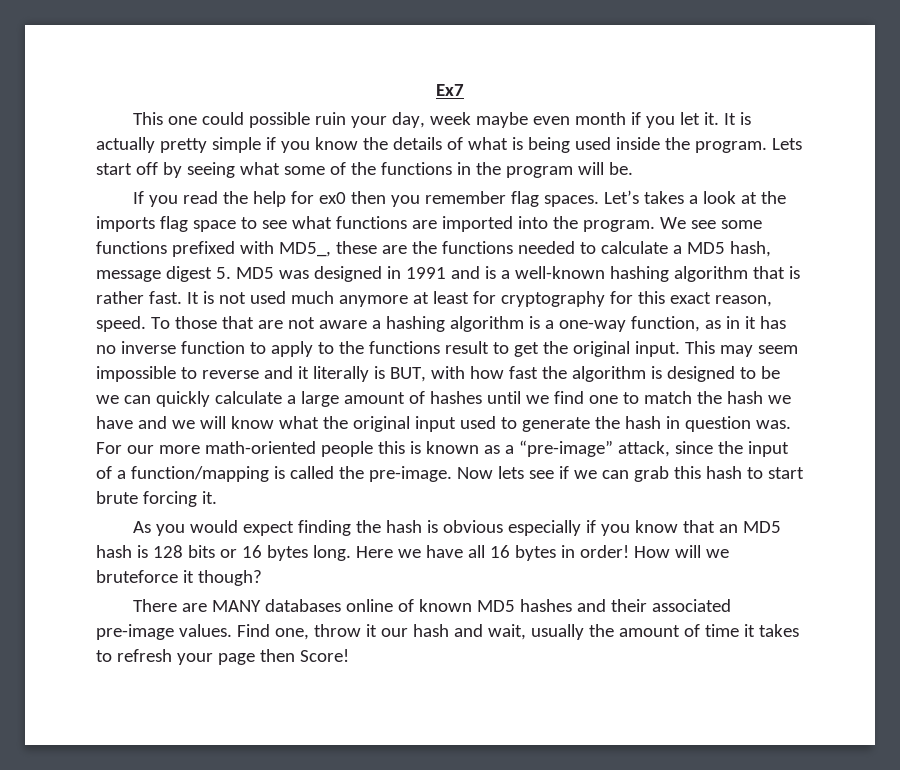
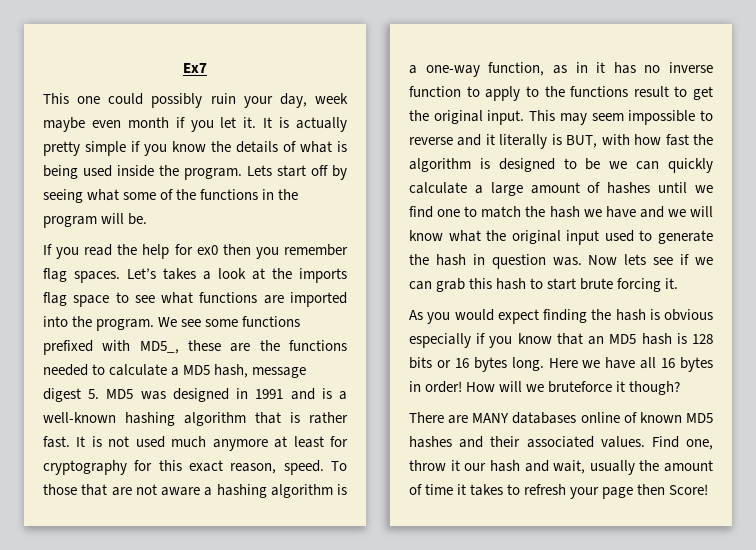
[249,112,311,128] possible -> [151,93,203,108] possibly
[96,440,789,457] [96,466,452,482] For our more math-oriented people this is known as a “pre-image” attack, since the input of a function/mapping is called the pre-image. -> (582, 261) none
[96,624,174,640] pre-image -> (594, 442) none

